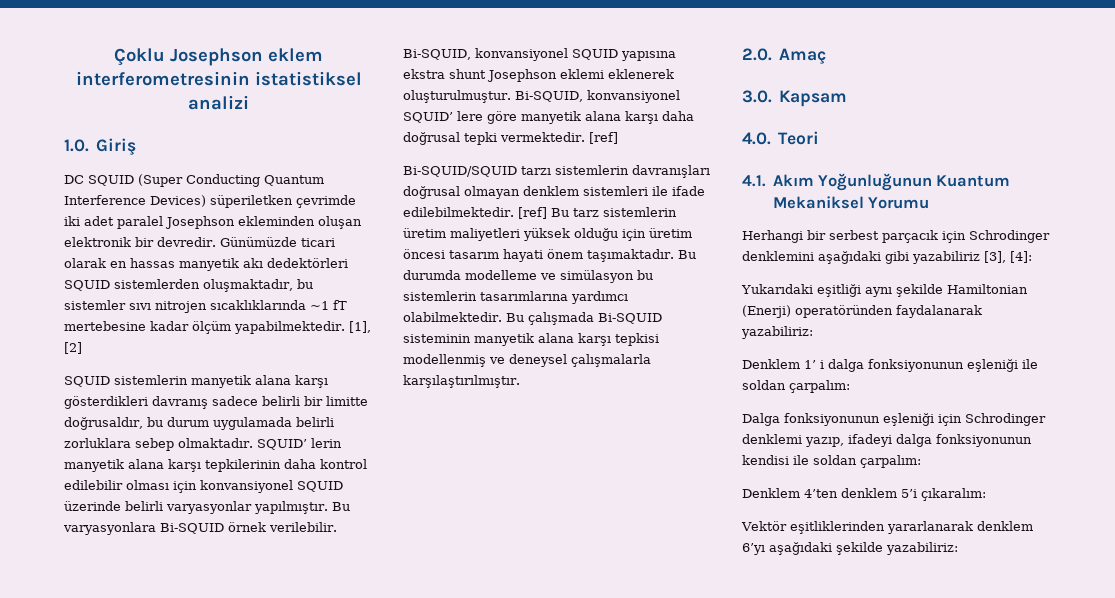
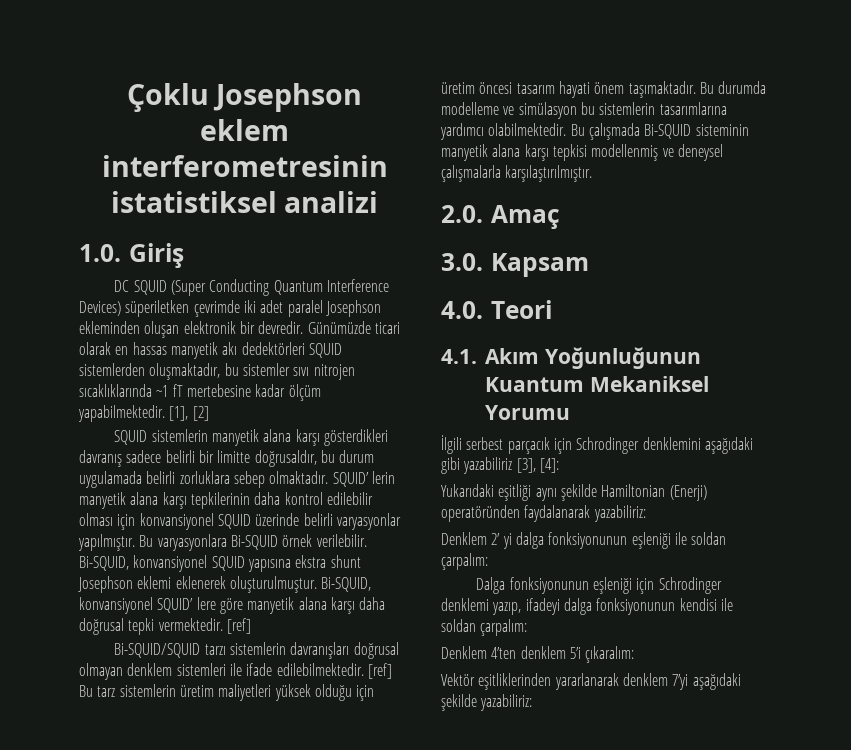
[742,230,826,243] Herhangi bir -> [441,435,462,454] İlgili
[804,360,824,369] 1’ i -> [491,533,512,549] 2’ yi
[742,543,765,555] 6’yı -> [672,674,689,690] 7’yi

